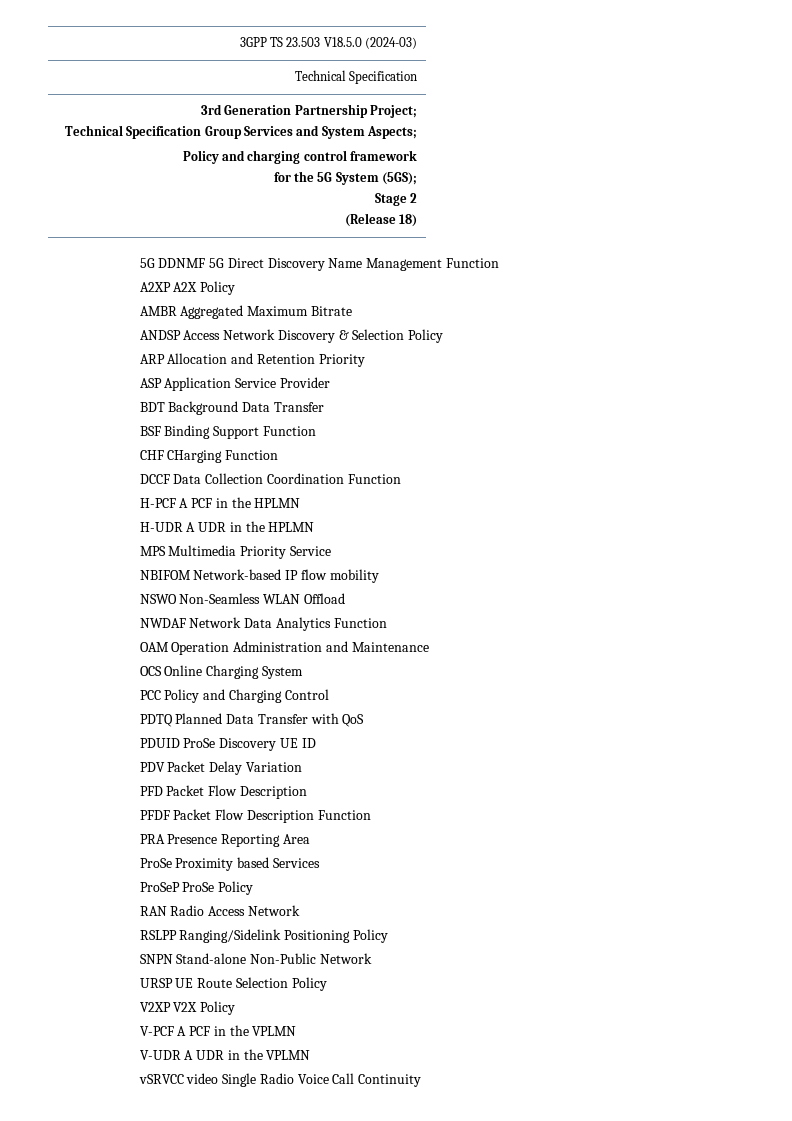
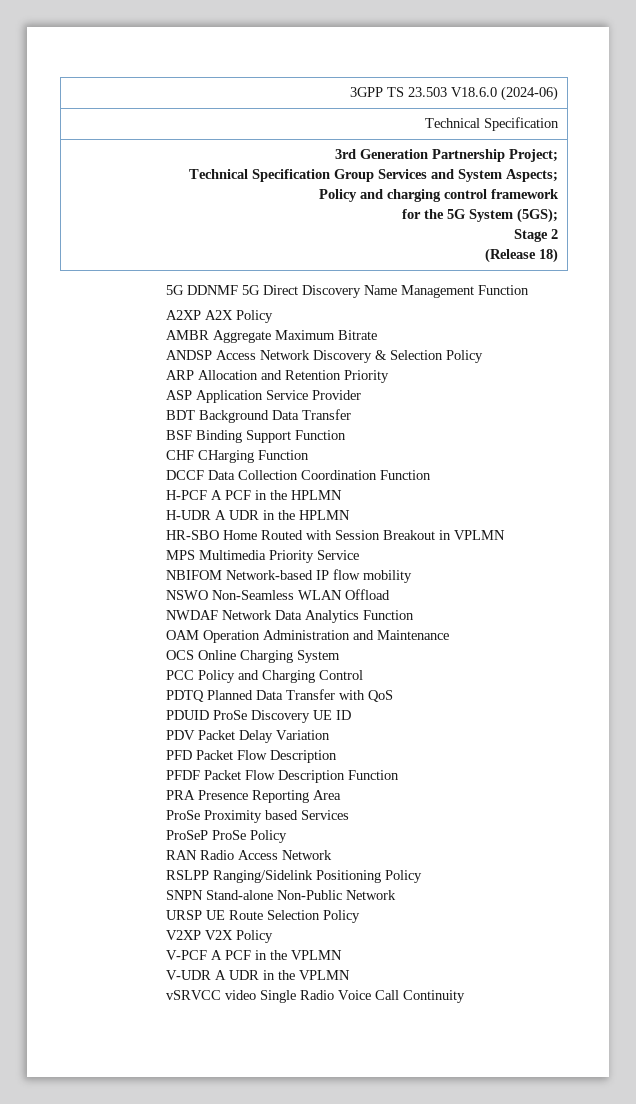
[323,37,418,49] V18.5.0 (2024-03) -> [451,86,559,101] V18.6.0 (2024-06)
[180,305,244,319] Aggregated -> [213,330,272,343] Aggregate
(315, 527) none -> [166,530,506,540] // HR-SBO Home Routed with Session Breakout in VPLMN

